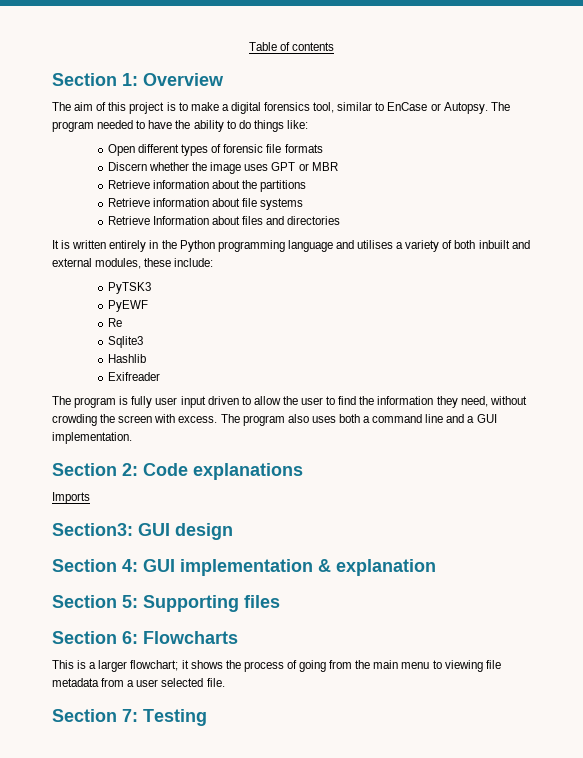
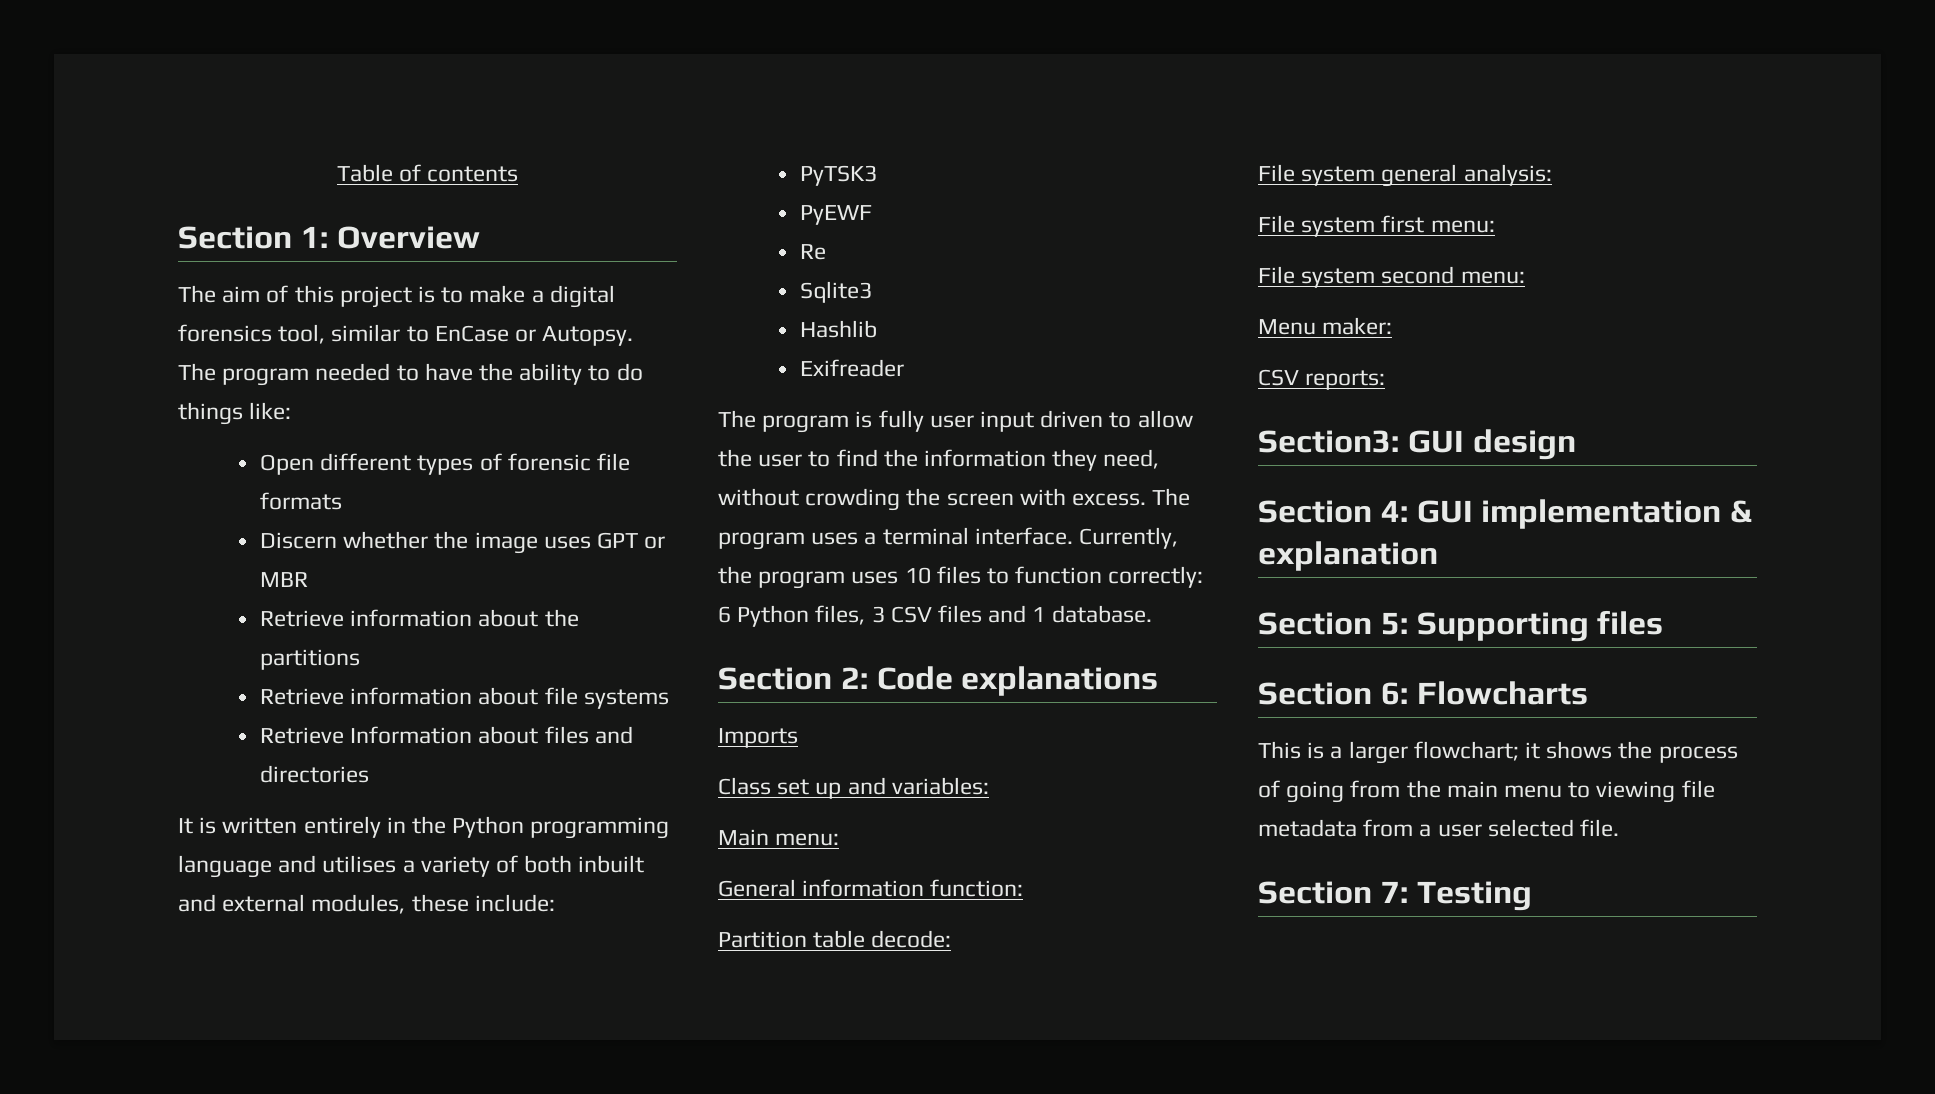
[287,414,497,423] [52,432,132,444] also uses both a command line and a GUI implementation. -> [811,527,1179,549] [718,566,1204,589] [718,605,1152,627] uses a terminal interface. Currently, the program uses 10 files to function correctly: 6 Python files, 3 CSV files and 1 database.
(90, 498) none -> [718,777,989,799] [718,829,840,846] [718,879,1024,897] [718,930,952,948] [1258,164,1552,187] [1258,215,1495,237] [1258,266,1525,288] [1258,317,1393,335] [1258,369,1386,390] // Class set up and variables: // Main menu: // General information function: // Partition table decode: // File system general analysis: // File system first menu: // File system second menu: // Menu maker: // CSV reports:

